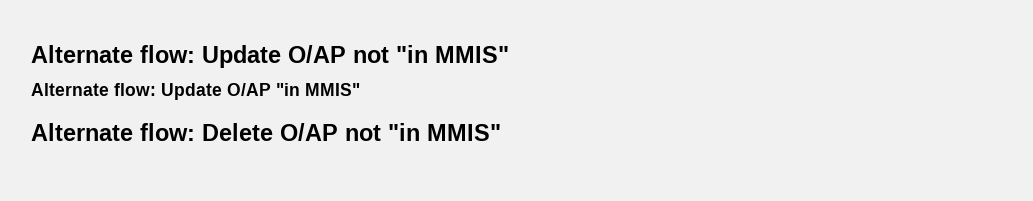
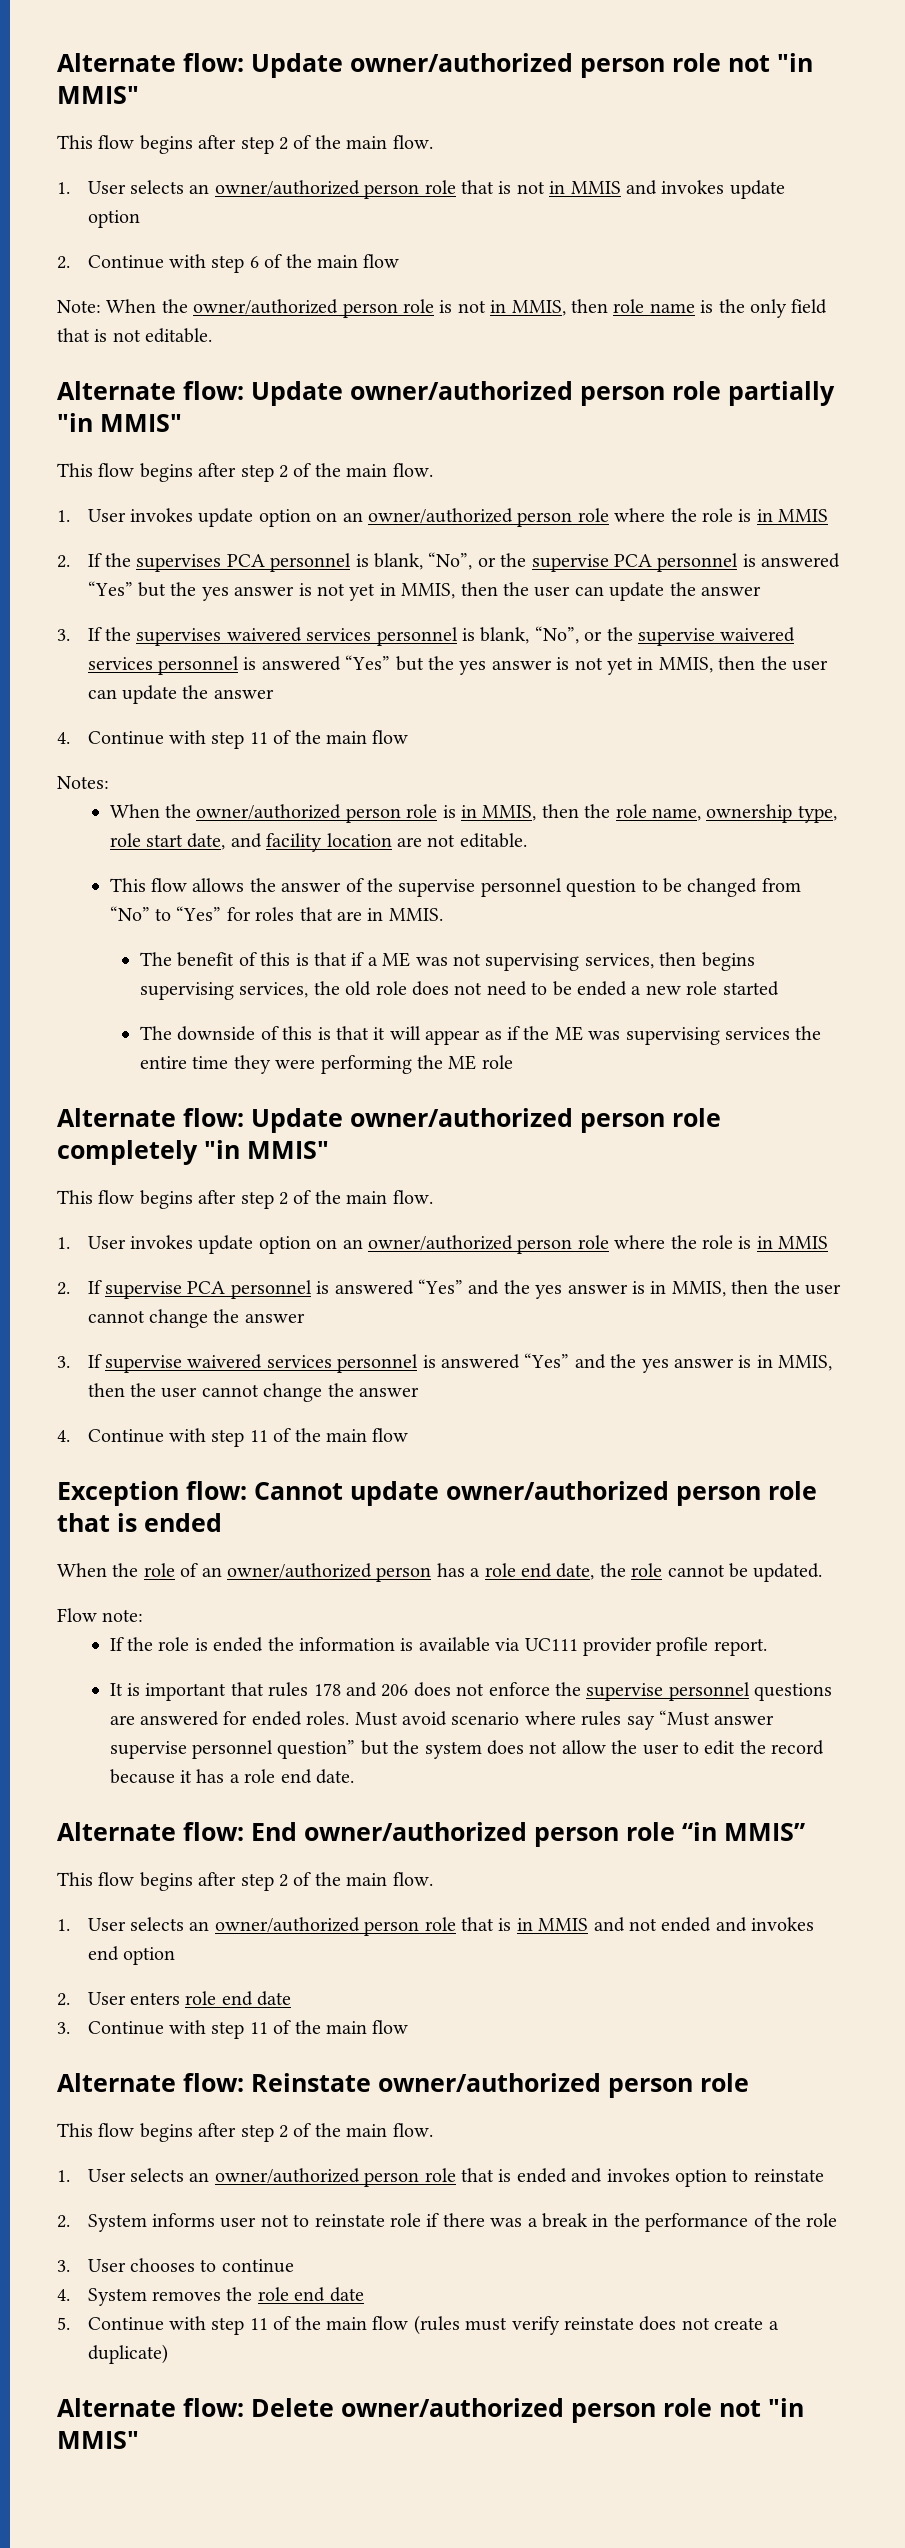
[31,45,346,68] Alternate flow: Update O/AP -> [57,53,721,78] Alternate flow: Update owner/authorized person role
[31,83,360,100] Alternate flow: Update O/AP "in MMIS" -> [57,135,433,154] [57,180,785,199] [87,210,140,228] [57,254,400,273] [57,299,828,318] [57,328,213,343] [57,381,835,406] [57,413,182,432] [57,463,433,482] [57,508,829,527] [57,552,841,572] [87,581,761,601] [57,626,796,646] [87,655,828,675] [87,685,274,704] [57,730,409,749] [57,776,109,789] [109,804,837,823] [109,833,527,852] [109,878,801,897] [109,906,443,921] [140,952,755,971] [140,981,779,1000] [140,1026,822,1045] [140,1055,513,1074] [57,1108,721,1133] [57,1140,329,1165] [57,1190,433,1209] [57,1235,829,1254] [57,1279,841,1299] [87,1309,305,1328] [57,1353,833,1373] [87,1383,419,1402] [57,1428,409,1447] [57,1481,817,1506] [57,1513,222,1532] [57,1563,823,1582] [57,1608,144,1622] [109,1637,767,1656] [109,1682,833,1701] [109,1710,775,1730] [109,1740,825,1759] [109,1769,354,1784] [57,1822,805,1847] [57,1872,433,1891] [57,1917,815,1936] [87,1946,175,1965] [57,1991,292,2006] [57,2020,409,2039] [57,2073,749,2098] [57,2123,433,2142] [57,2168,824,2187] [57,2213,838,2232] [57,2258,294,2273] [57,2287,364,2306] [57,2315,779,2335] [87,2344,168,2364] This flow begins after step 2 of the main flow. // 1. User selects an owner/authorized person role that is not in MMIS and invokes update option // 2. Continue with step 6 of the main flow // Note: When the owner/authorized person role is not in MMIS, then role name is the only field that is not editable. // Alternate flow: Update owner/authorized person role partially "in MMIS" // This flow begins after step 2 of the main flow. // 1. User invokes update option on an owner/authorized person role where the role is in MMIS // 2. If the supervises PCA personnel is blank, “No”, or the supervise PCA personnel is answered “Yes” but the yes answer is not yet in MMIS, then the user can update the answer // 3. If the supervises waivered services personnel is blank, “No”, or the supervise waivered services personnel is answered “Yes” but the yes answer is not yet in MMIS, then the user can update the answer // 4. Continue with step 11 of the main flow // Notes: // When the owner/authorized person role is in MMIS, then the role name, ownership type, role start date, and facility location are not editable. // This flow allows the answer of the supervise personnel question to be changed from “No” to “Yes” for roles that are in MMIS. // The benefit of this is that if a ME was not supervising services, then begins supervising services, the old role does not need to be ended a new role started // The downside of this is that it will appear as if the ME was supervising services the entire time they were performing the ME role // Alternate flow: Update owner/authorized person role completely "in MMIS" // This flow begins after step 2 of the main flow. // 1. User invokes update option on an owner/authorized person role where the role is in MMIS // 2. If supervise PCA personnel is answered “Yes” and the yes answer is in MMIS, then the user cannot change the answer // 3. If supervise waivered services personnel is answered “Yes” and the yes answer is in MMIS, then the user cannot change the answer // 4. Continue with step 11 of the main flow // Exception flow: Cannot update owner/authorized person role that is ended // When the role of an owner/authorized person has a role end date, the role cannot be updated. // Flow note: // If the role is ended the information is available via UC111 provider profile report. // It is important that rules 178 and 206 does not enforce the supervise personnel questions are answered for ended roles. Must avoid scenario where rules say “Must answer supervise personnel question” but the system does not allow the user to edit the record because it has a role end date. // Alternate flow: End owner/authorized person role “in MMIS” // This flow begins after step 2 of the main flow. // 1. User selects an owner/authorized person role that is in MMIS and not ended and invokes end option // 2. User enters role end date // 3. Continue with step 11 of the main flow // Alternate flow: Reinstate owner/authorized person role // This flow begins after step 2 of the main flow. // 1. User selects an owner/authorized person role that is ended and invokes option to reinstate // 2. System informs user not to reinstate role if there was a break in the performance of the role // 3. User chooses to continue // 4. System removes the role end date // 5. Continue with step 11 of the main flow (rules must verify reinstate does not create a duplicate)
[280,123,338,141] O/AP -> [341,2398,712,2423] owner/authorized person role

